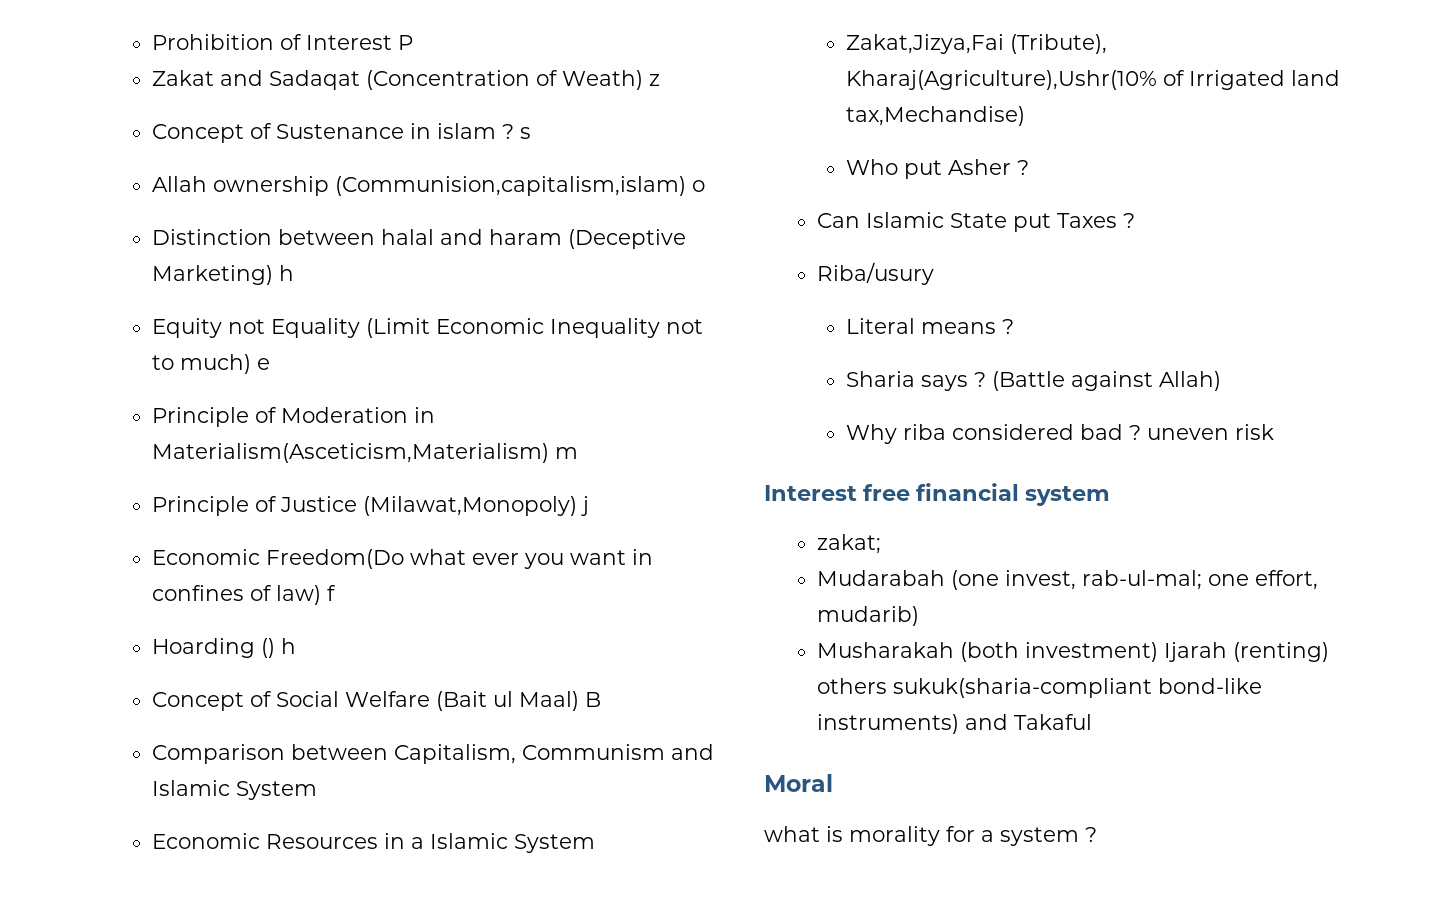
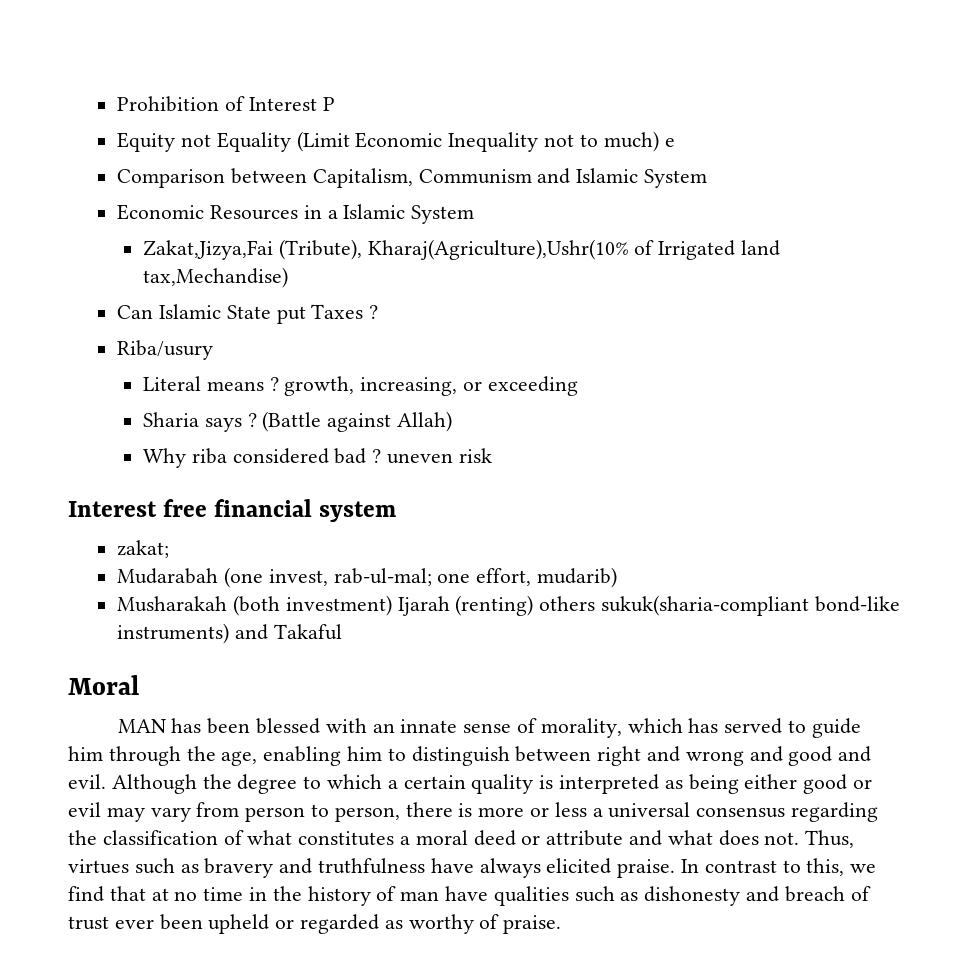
[151,70,660,90] [151,123,531,143] [151,176,705,196] [151,229,686,249] [151,265,294,285] // Zakat and Sadaqat (Concentration of Weath) z // Concept of Sustenance in islam ? s // Allah ownership (Communision,capitalism,islam) o // Distinction between halal and haram (Deceptive Marketing) h -> (335, 104) none
[151,407,435,427] [151,443,578,463] [151,496,589,516] [151,549,653,569] [151,585,336,605] [151,638,296,658] [151,691,601,711] // Principle of Moderation in Materialism(Asceticism,Materialism) m // Principle of Justice (Milawat,Monopoly) j // Economic Freedom(Do what ever you want in confines of law) f // Hoarding () h // Concept of Social Welfare (Bait ul Maal) B -> (675, 142) none
[846,159,1030,179] // Who put Asher ? -> (288, 277) none
(1015, 326) none -> [284,376,578,396] growth, increasing, or exceeding
[764,826,1097,846] what is morality for a system ? -> [117,718,861,738] [68,746,872,766] [68,774,873,794] [68,802,879,822] [68,830,855,848] [68,858,877,878] [68,886,871,906] [68,914,562,934] MAN has been blessed with an innate sense of morality, which has served to guide him through the age, enabling him to distinguish between right and wrong and good and evil. Although the degree to which a certain quality is interpreted as being either good or evil may vary from person to person, there is more or less a universal consensus regarding the classification of what constitutes a moral deed or attribute and what does not. Thus, virtues such as bravery and truthfulness have always elicited praise. In contrast to this, we find that at no time in the history of man have qualities such as dishonesty and breach of trust ever been upheld or regarded as worthy of praise.

